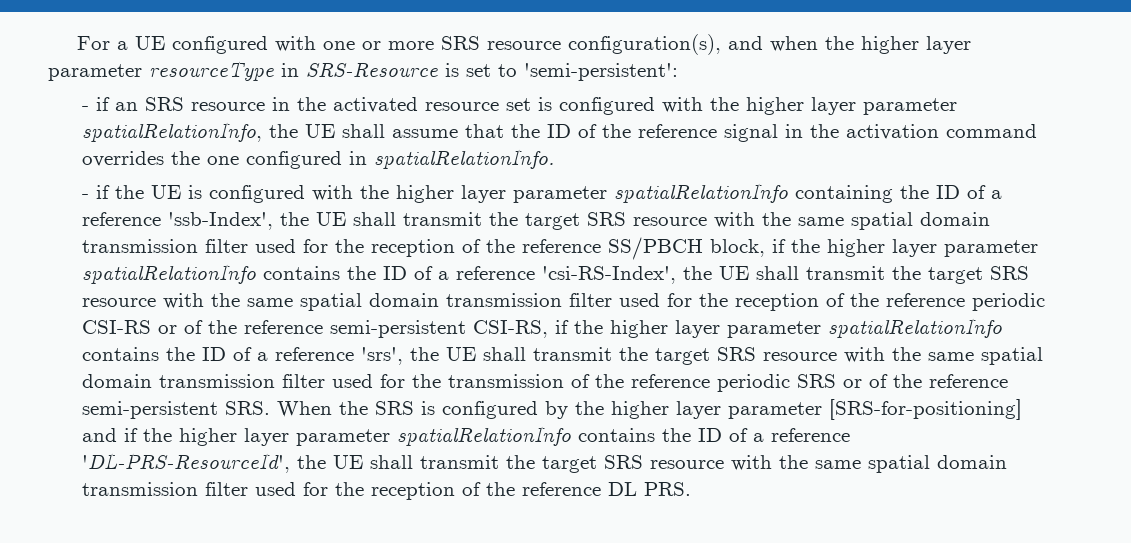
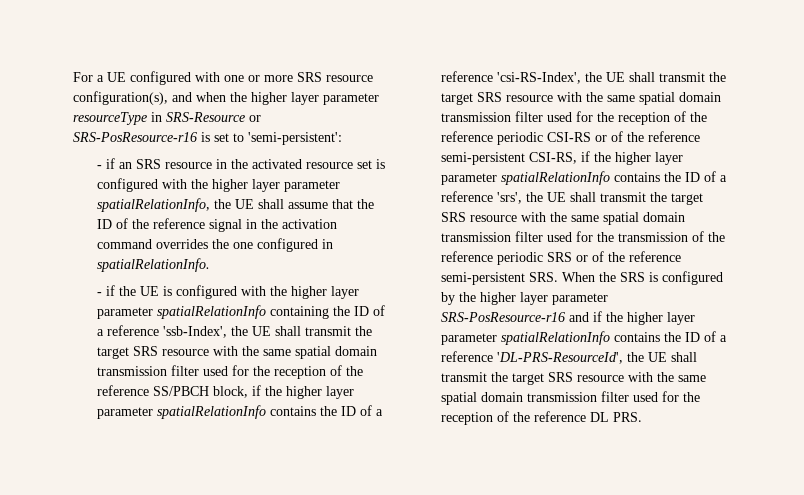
(438, 70) none -> [249,115,261,122] [73,132,197,142] or SRS-PosResource-r16
[829,399,1023,420] [SRS-for-positioning] -> [441,312,566,322] SRS-PosResource-r16

